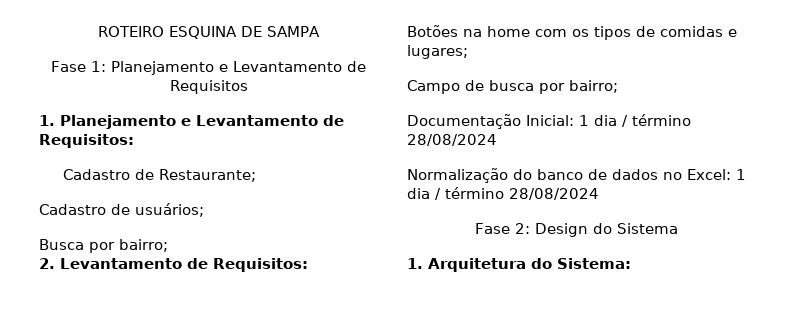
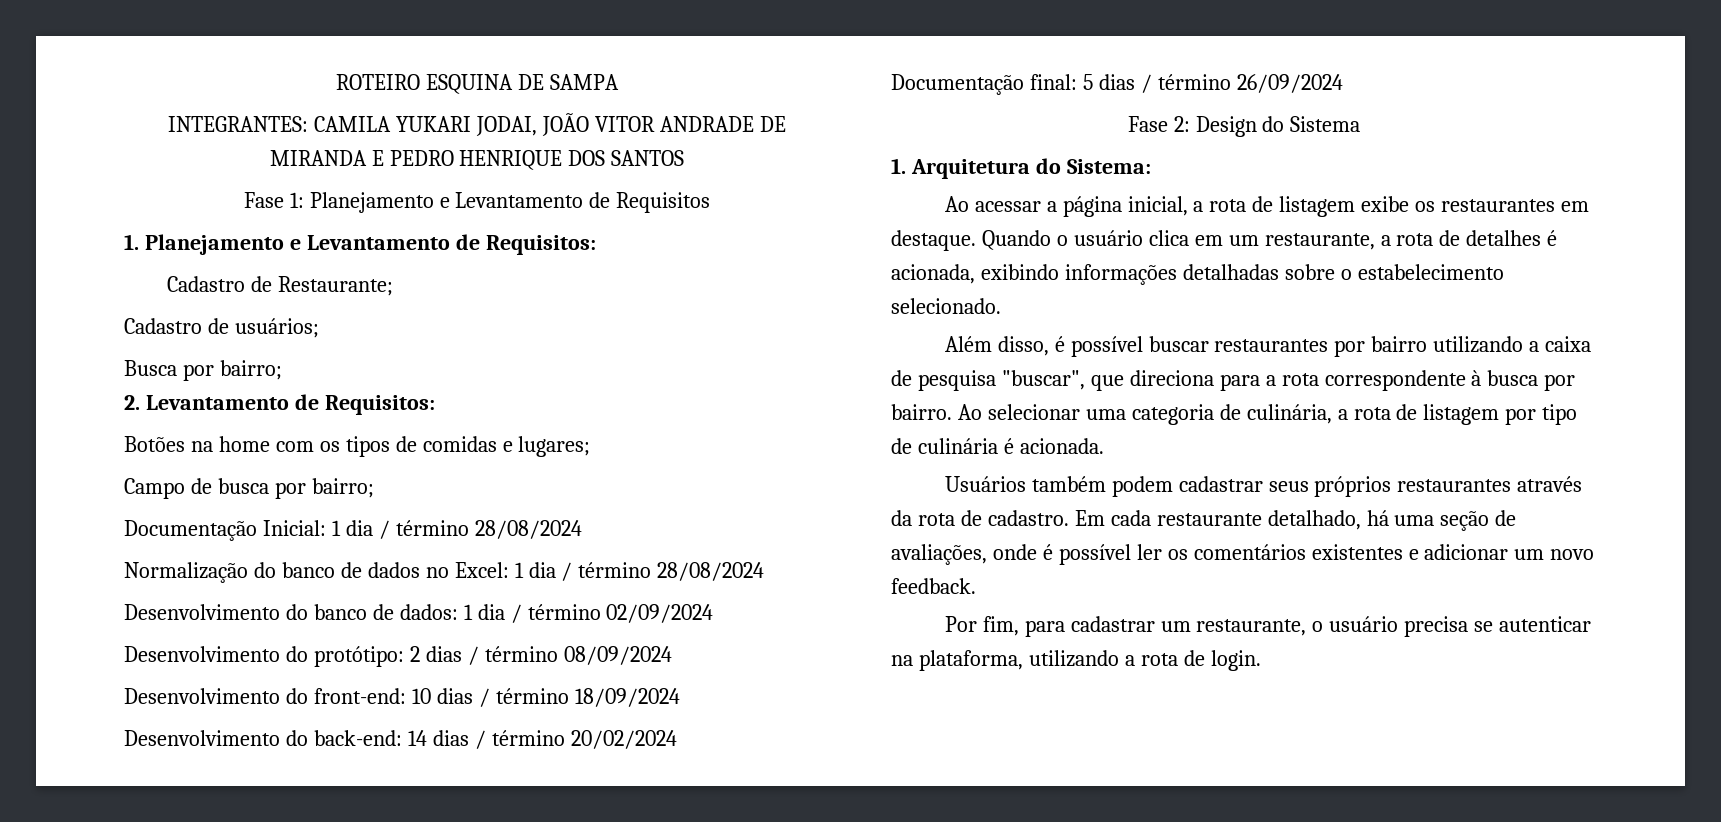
(321, 31) none -> [168,113,786,136] [269,150,685,170] // INTEGRANTES: CAMILA YUKARI JODAI, JOÃO VITOR ANDRADE DE MIRANDA E PEDRO HENRIQUE DOS SANTOS
(599, 194) none -> [124,604,714,623] [124,646,672,667] [124,688,680,707] [124,730,677,749] [891,74,1343,95] // Desenvolvimento do banco de dados: 1 dia / término 02/09/2024 // Desenvolvimento do protótipo: 2 dias / término 08/09/2024 // Desenvolvimento do front-end: 10 dias / término 18/09/2024 // Desenvolvimento do back-end: 14 dias / término 20/02/2024 // Documentação final: 5 dias / término 26/09/2024
(631, 263) none -> [944,196,1590,217] [891,230,1558,251] [891,264,1504,285] [891,298,1001,314] [944,336,1592,357] [891,370,1576,391] [891,404,1578,425] [891,438,1104,454] [944,476,1583,497] [891,510,1517,531] [891,544,1595,565] [891,578,976,594] [944,616,1592,637] [891,650,1261,671] // Ao acessar a página inicial, a rota de listagem exibe os restaurantes em destaque. Quando o usuário clica em um restaurante, a rota de detalhes é acionada, exibindo informações detalhadas sobre o estabelecimento selecionado. // Além disso, é possível buscar restaurantes por bairro utilizando a caixa de pesquisa "buscar", que direciona para a rota correspondente à busca por bairro. Ao selecionar uma categoria de culinária, a rota de listagem por tipo de culinária é acionada. // Usuários também podem cadastrar seus próprios restaurantes através da rota de cadastro. Em cada restaurante detalhado, há uma seção de avaliações, onde é possível ler os comentários existentes e adicionar um novo feedback. // Por fim, para cadastrar um restaurante, o usuário precisa se autenticar na plataforma, utilizando a rota de login.

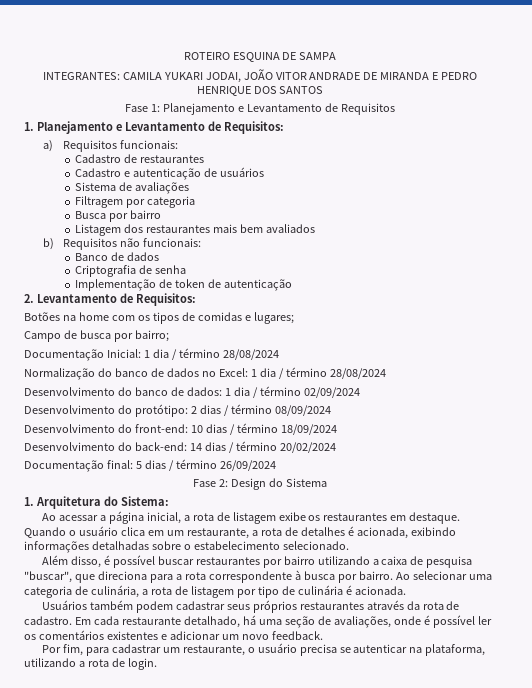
[167,276,394,296] [124,318,319,338] [124,360,282,381] Cadastro de Restaurante; // Cadastro de usuários; // Busca por bairro; -> [43,140,178,152] [74,154,204,163] [74,167,264,180] [74,182,189,194] [74,196,195,208] [74,210,161,222] [74,224,315,236] [43,238,201,250] [74,252,159,261] [74,265,186,277] [74,279,292,291] a) Requisitos funcionais: // Cadastro de restaurantes // Cadastro e autenticação de usuários // Sistema de avaliações // Filtragem por categoria // Busca por bairro // Listagem dos restaurantes mais bem avaliados // b) Requisitos não funcionais: // Banco de dados // Criptografia de senha // Implementação de token de autenticação

